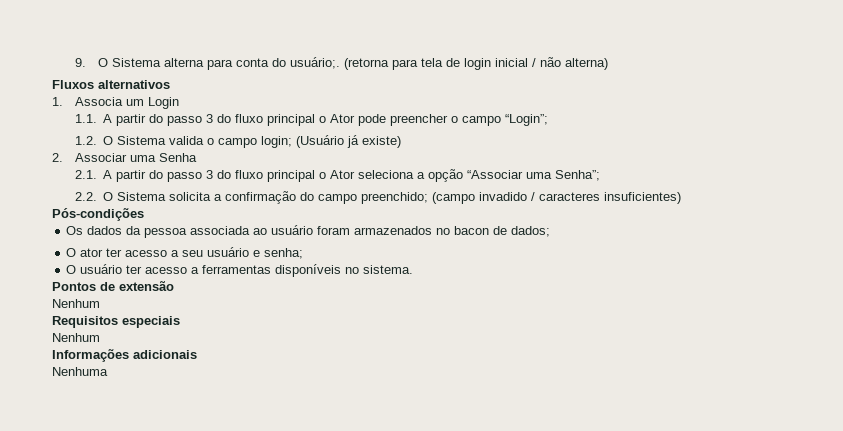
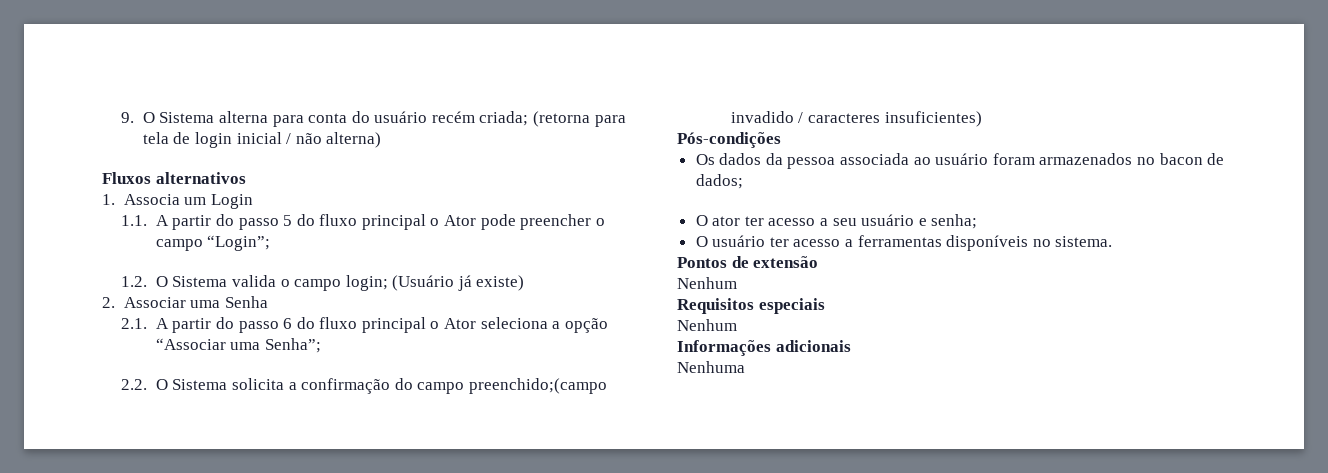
[289,57,340,69] usuário;. -> [374,111,529,126] usuário recém criada;
[206,114,214,123] 3 -> [283,215,293,226] 5
[206,170,214,179] 3 -> [283,318,293,329] 6
[361,192,476,204] preenchido; (campo -> [468,378,607,394] preenchido;(campo

